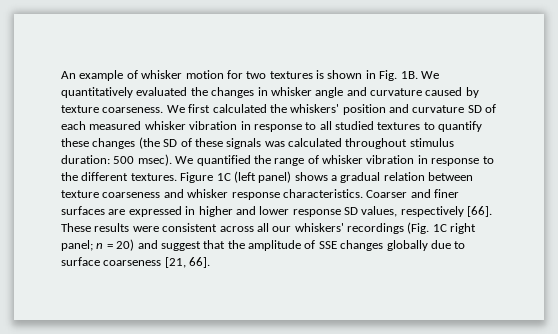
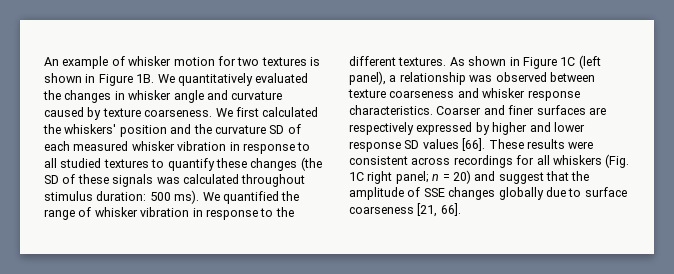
[379,70,398,81] Fig. -> [98,74,133,86] Figure
(409, 108) none -> [193,124,212,134] the
[137,154,172,166] msec). -> [174,190,200,204] ms).
[180,171,425,183] Figure 1C (left panel) shows a gradual relation -> [449,55,601,69] [349,71,547,85] As shown in Figure 1C (left panel), a relationship was observed
[128,206,196,217] expressed in -> [349,122,490,135] respectively expressed by
[361,206,464,217] values, respectively -> [422,139,459,149] values
[256,223,404,234] all our whiskers' recordings -> [453,155,602,168] recordings for all whiskers

